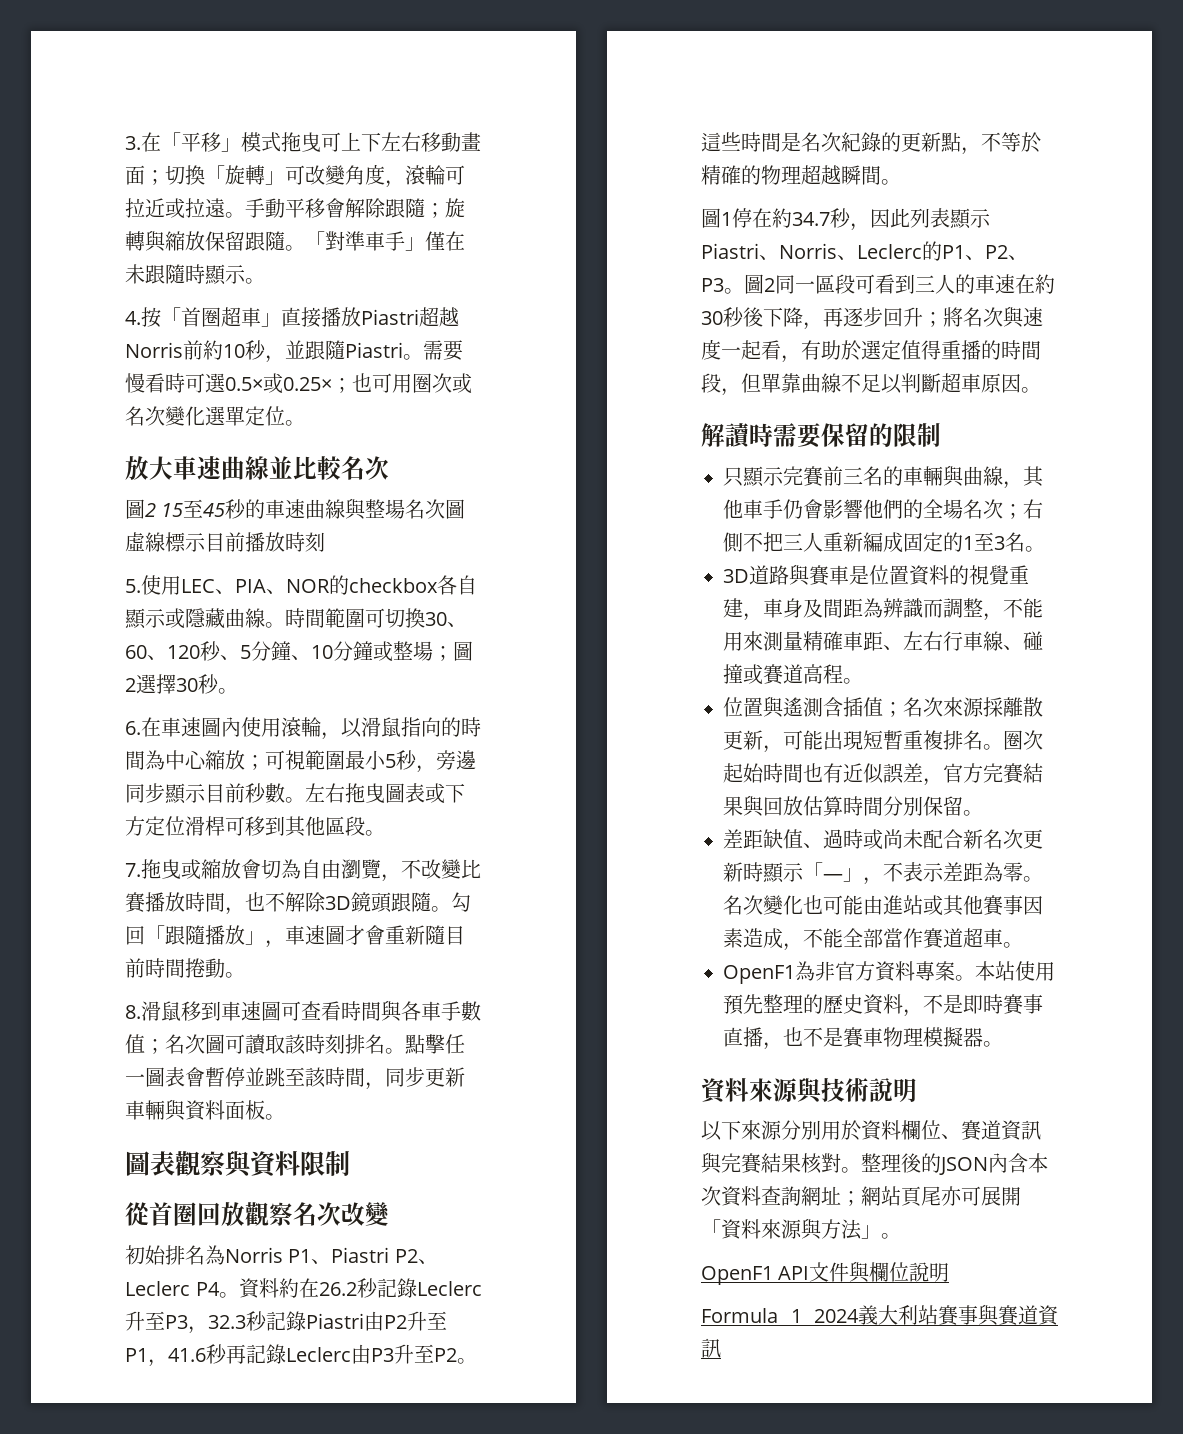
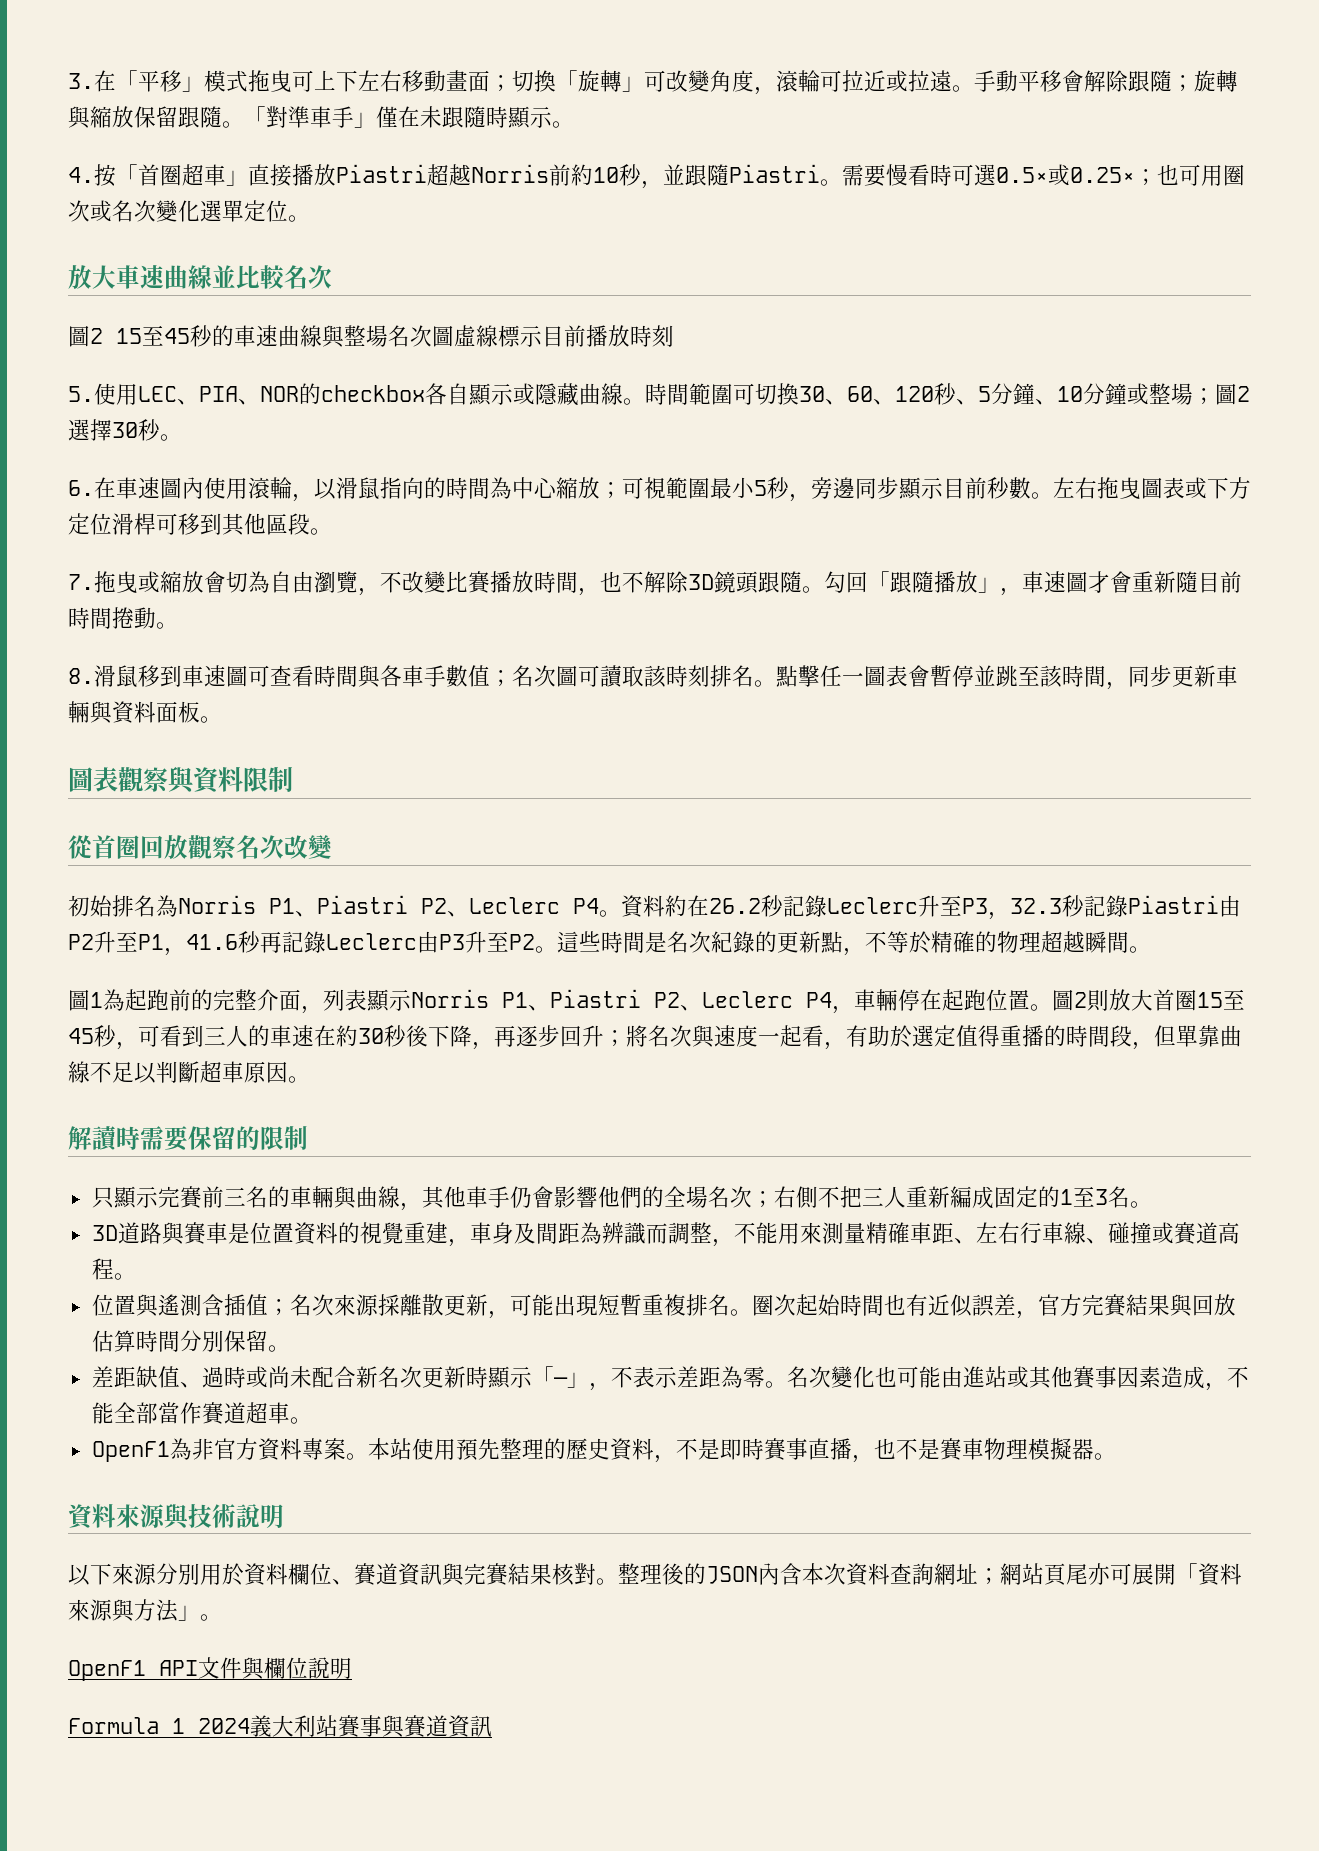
[732,208,991,231] [701,241,1028,261] [701,274,855,294] 停在約34.7秒，因此列表顯示Piastri、Norris、Leclerc的P1、P2、P3。圖2同一區段 -> [103,989,1245,1014] [68,1025,138,1050] 為起跑前的完整介面，列表顯示Norris P1、Piastri P2、Leclerc P4，車輛停在起跑位置。圖2則放大首圈15至45秒，

